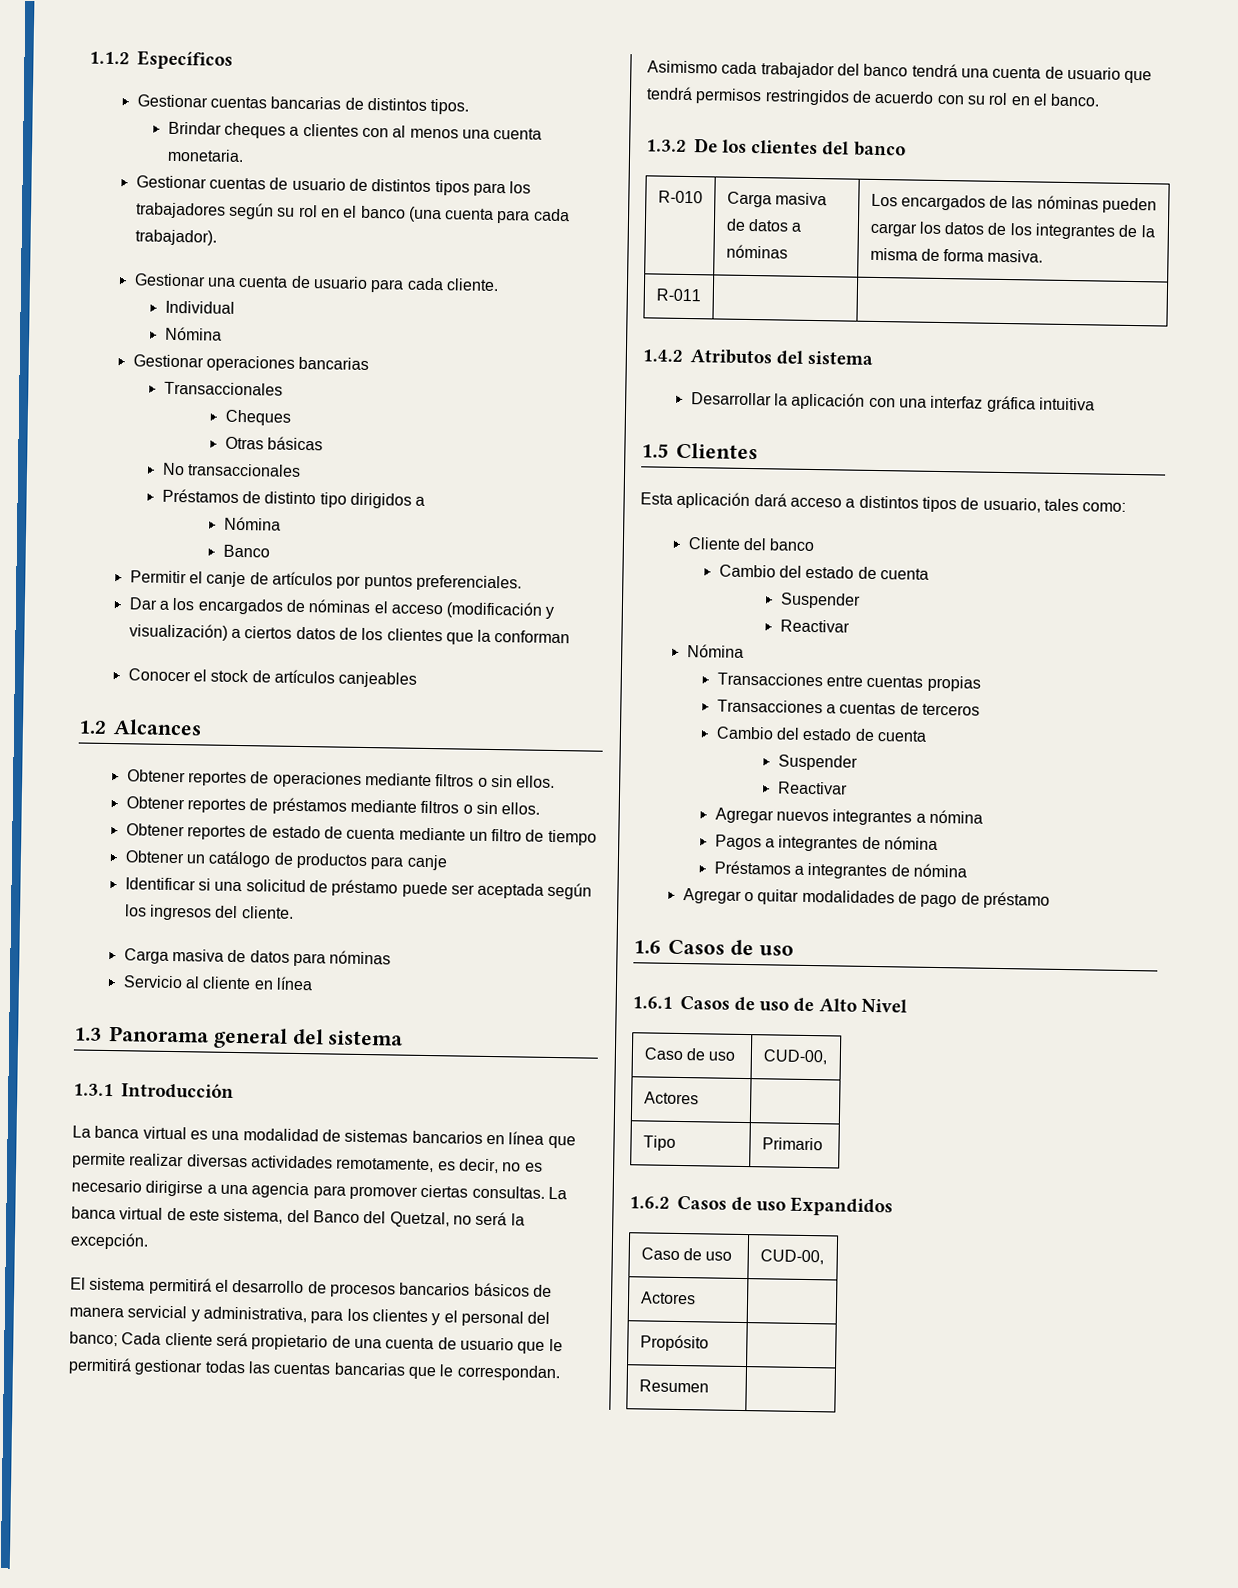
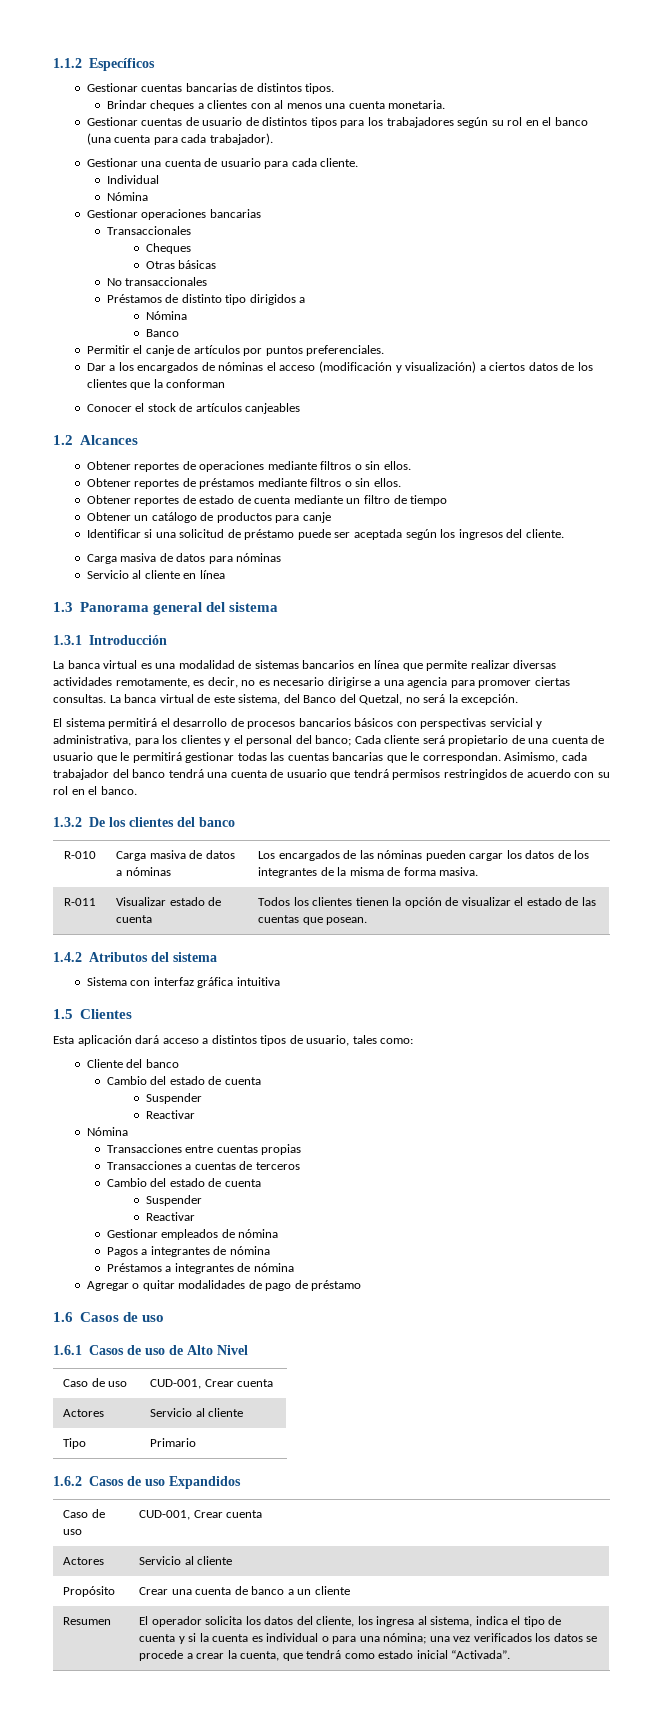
[532,1284,552,1297] [69,1306,124,1318] de manera -> [396,718,487,729] con perspectivas
[647,60,718,74] Asimismo -> [504,752,559,763] Asimismo,
(701, 295) | -> [116,897,222,906] [116,915,153,923] [258,897,596,908] [258,915,368,925] Visualizar estado de cuenta | Todos los clientes tienen la opción de visualizar el estado de las cuentas que posean.
[690,392,927,410] Desarrollar la aplicación con una -> [86,977,151,986] Sistema con
[714,807,926,826] Agregar nuevos integrantes a -> [106,1229,235,1240] Gestionar empleados de
[762,1049,827,1065] [643,1091,699,1105] CUD-00, // Actores | -> [150,1379,274,1389] [63,1409,105,1417] [150,1408,244,1417] CUD-001, Crear cuenta // Actores | Servicio al cliente
[759,1249,824,1265] [640,1291,696,1305] [639,1334,709,1352] [638,1379,709,1393] CUD-00, // Actores | // Propósito | // Resumen | -> [139,1510,263,1520] [63,1557,105,1565] [139,1556,233,1565] [63,1586,116,1597] [139,1586,350,1595] [63,1617,112,1625] [139,1616,562,1627] [139,1633,598,1644] [139,1650,511,1661] CUD-001, Crear cuenta // Actores | Servicio al cliente // Propósito | Crear una cuenta de banco a un cliente // Resumen | El operador solicita los datos del cliente, los ingresa al sistema, indica el tipo de cuenta y si la cuenta es individual o para una nómina; una vez verificados los datos se procede a crear la cuenta, que tendrá como estado inicial “Activada”.

